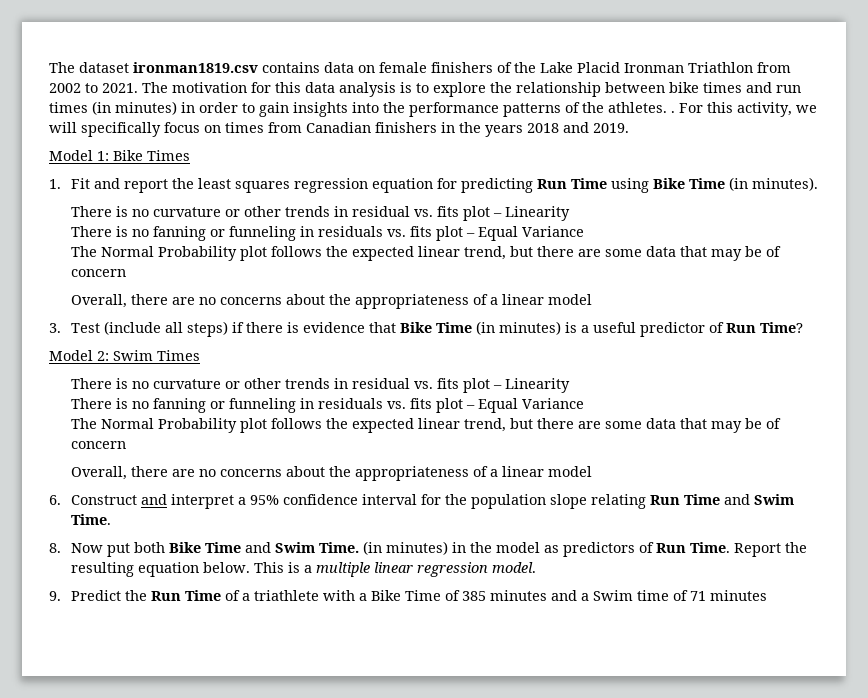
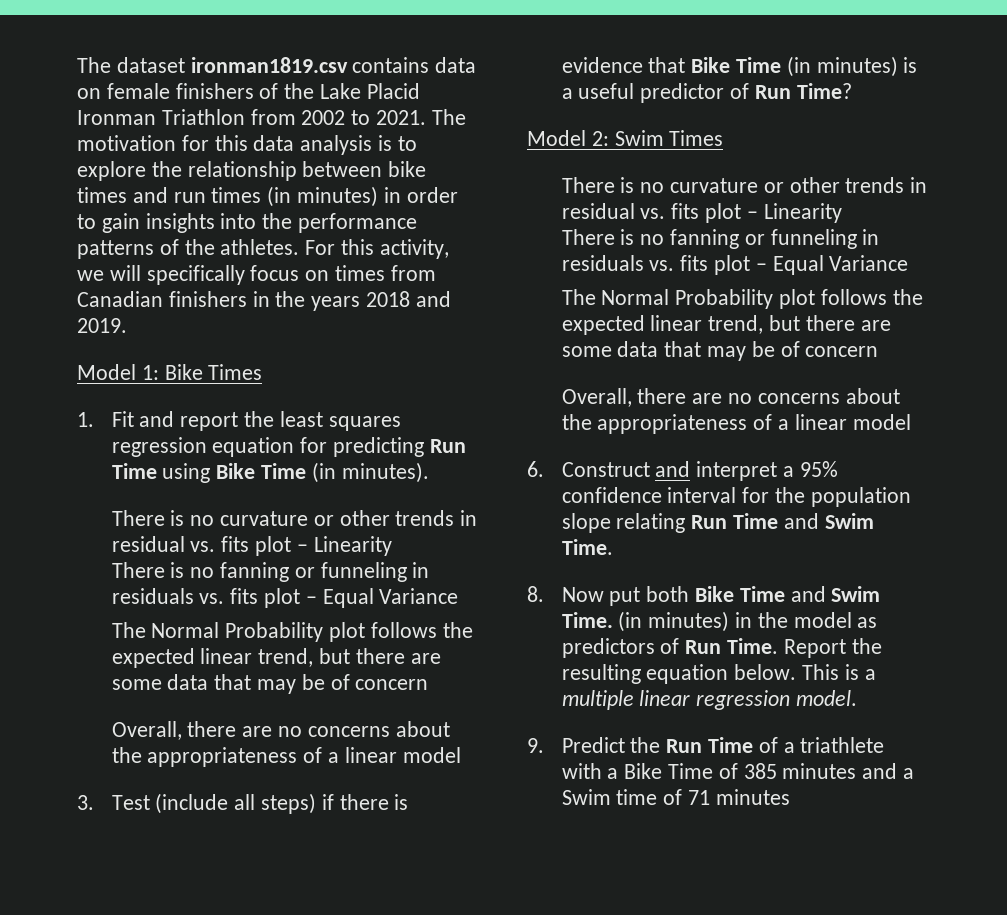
[671,111,675,113] . -> (300, 247) none

